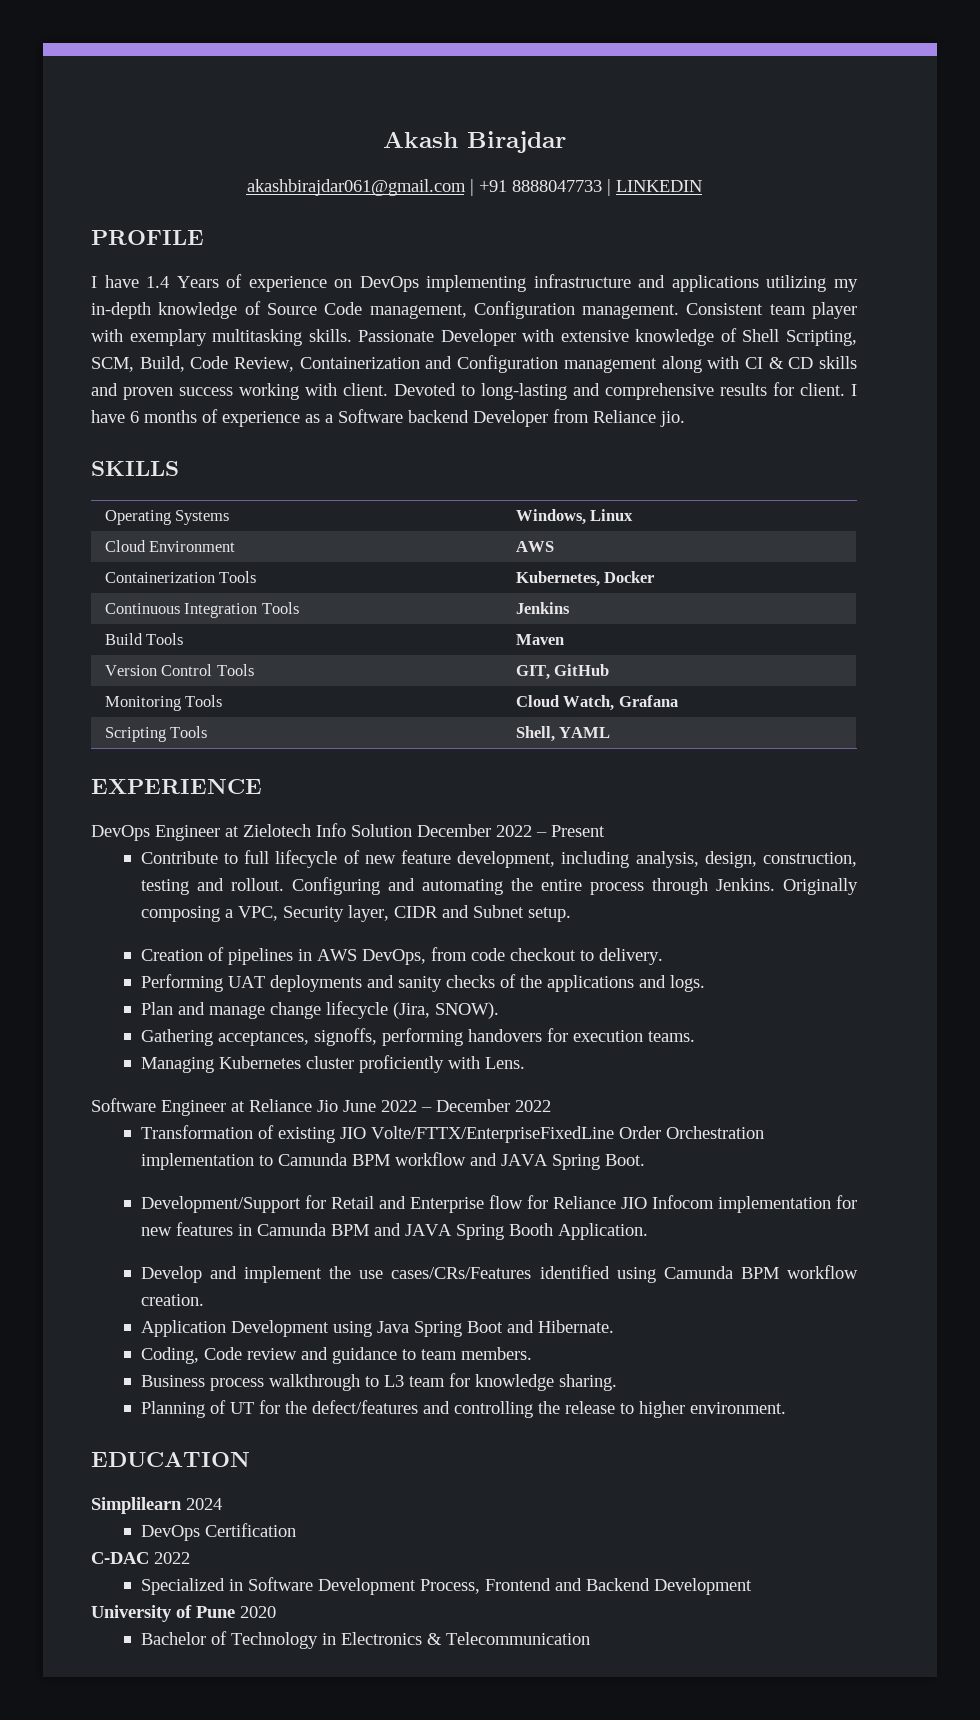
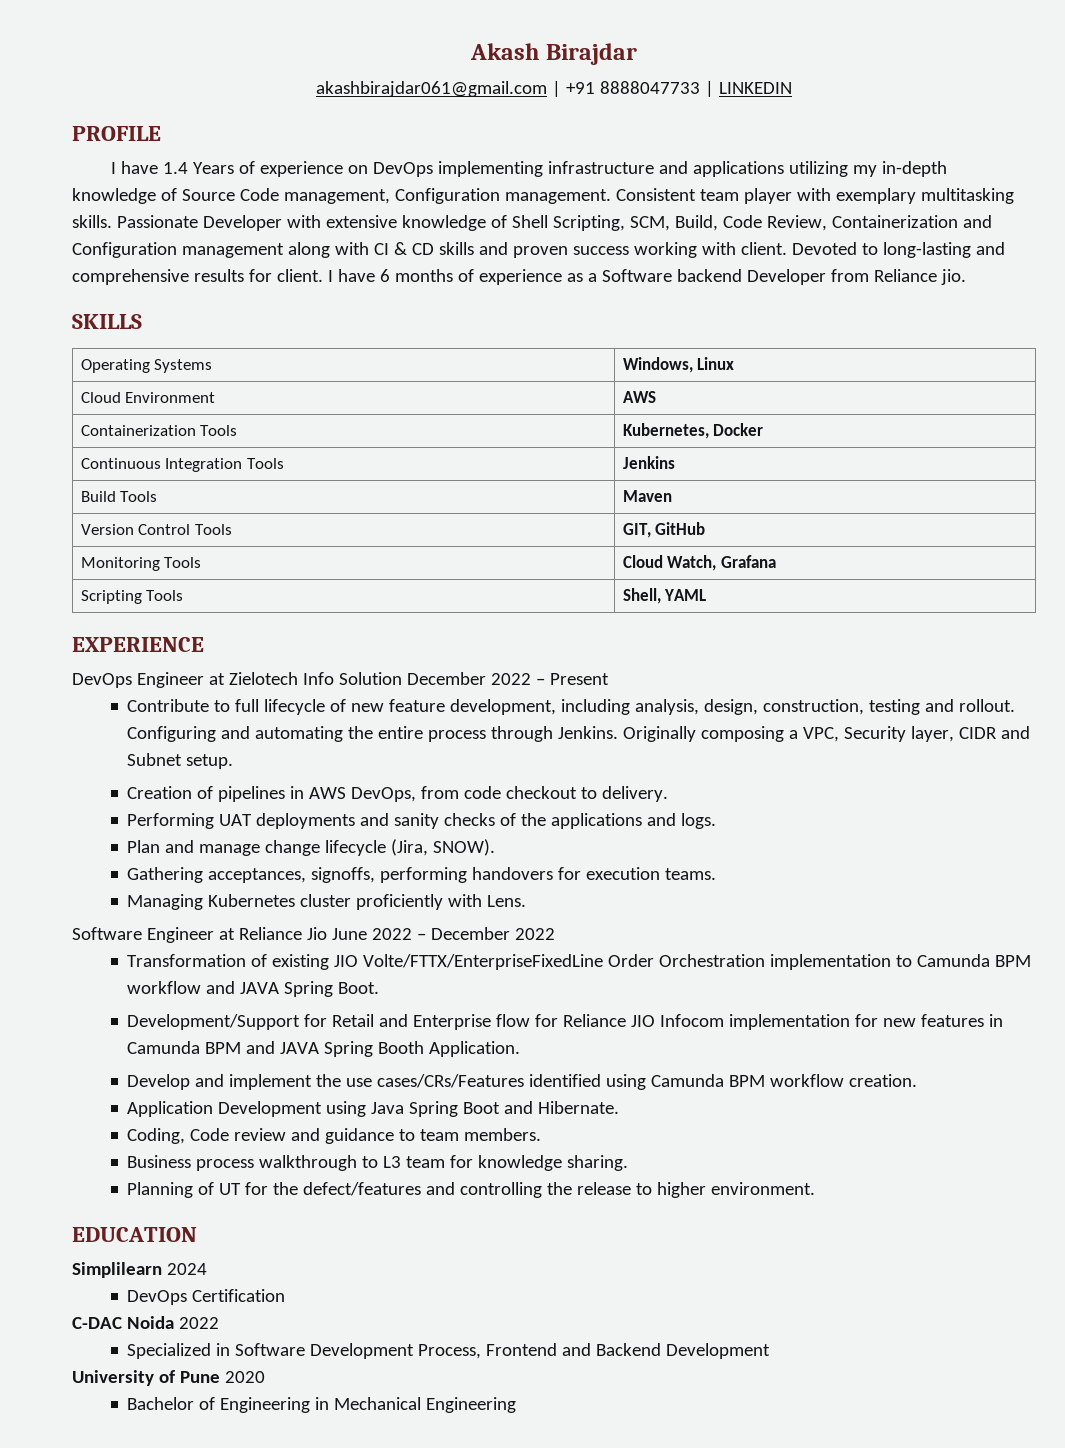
(149, 1558) none -> [126,1316,174,1329] Noida
[230,1632,590,1649] Technology in Electronics & Telecommunication -> [220,1397,517,1413] Engineering in Mechanical Engineering

